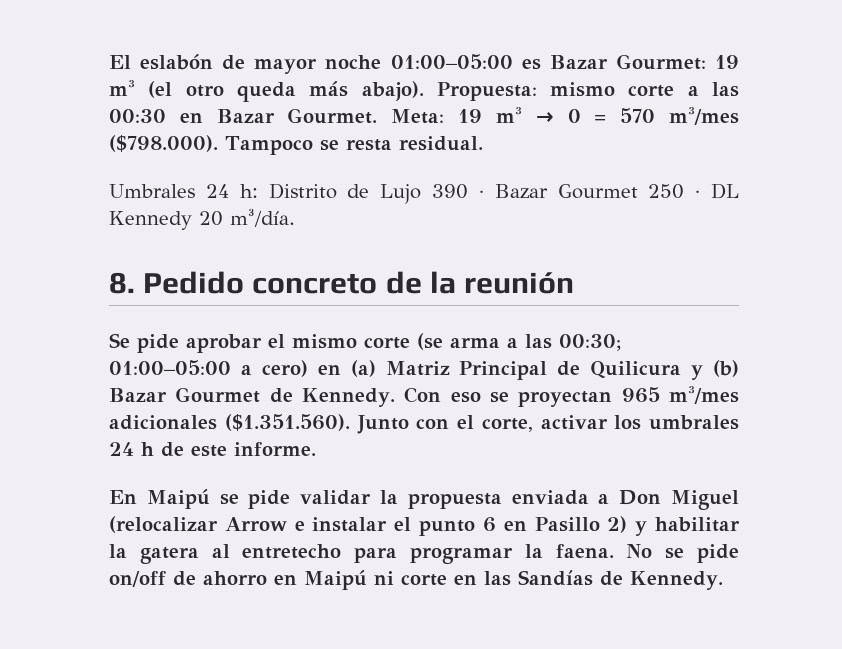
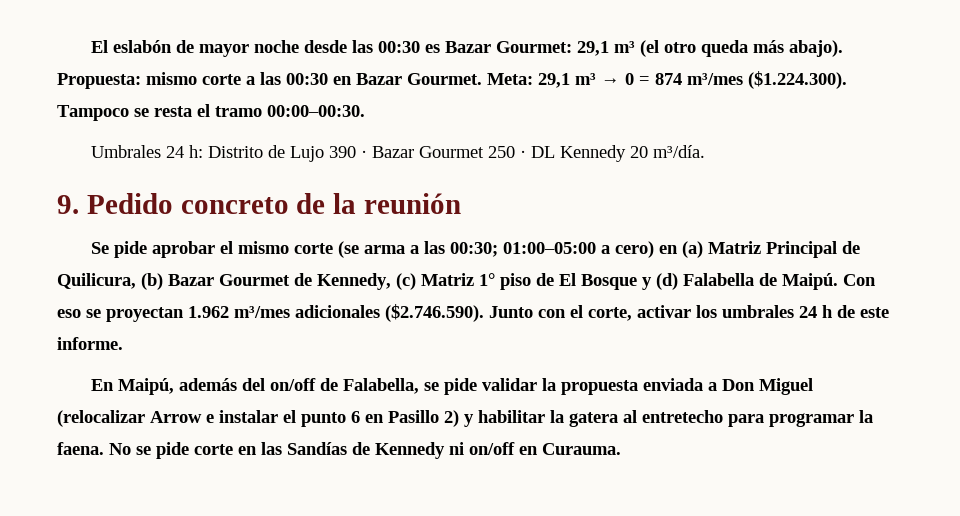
[390,54,513,69] 01:00–05:00 -> [303,40,420,53] desde las 00:30
[714,55,739,69] 19 -> [576,41,609,56] 29,1
[458,109,483,123] 19 -> [538,73,570,88] 29,1
[620,107,739,125] [109,135,483,155] 570 m³/mes ($798.000). Tampoco se resta residual. -> [655,71,847,89] [57,104,365,121] 874 m³/mes ($1.224.300). Tampoco se resta el tramo 00:00–00:30.
[109,272,135,294] 8. -> [57,195,79,214] 9.
[590,361,704,380] Quilicura y -> [57,273,136,289] Quilicura,
[302,388,396,407] Kennedy. -> [317,273,838,290] Kennedy, (c) Matriz 1° piso de El Bosque y (d) Falabella de Maipú.
[621,387,660,403] 965 -> [188,306,229,318] 1.962
[224,414,350,431] ($1.351.560). -> [385,304,484,322] ($2.746.590).
[146,489,210,509] Maipú -> [117,378,419,395] Maipú, además del on/off de Falabella,
[109,570,394,590] on/off de ahorro en Maipú ni -> (189, 450) none
[630,571,723,590] Kennedy. -> [375,442,621,459] Kennedy ni on/off en Curauma.

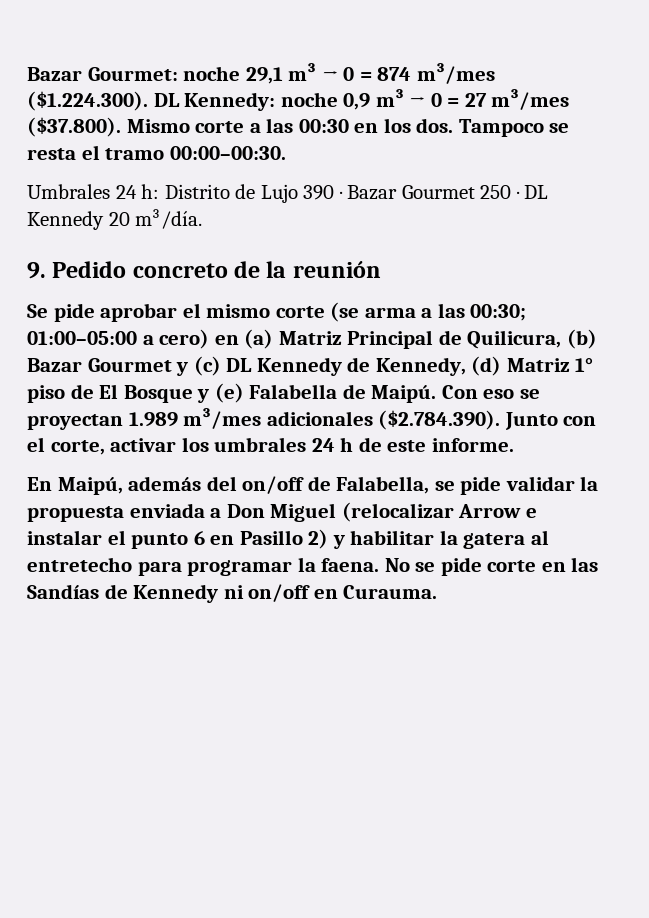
[90,40,843,57] [57,72,533,89] El eslabón de mayor noche desde las 00:30 es Bazar Gourmet: 29,1 m³ (el otro queda más abajo). Propuesta: mismo corte a las 00:30 en Bazar Gourmet. Meta: -> [27,66,241,81] Bazar Gourmet: noche
(847, 80) none -> [153,89,570,111] [27,117,454,137] DL Kennedy: noche 0,9 m³ → 0 = 27 m³/mes ($37.800). Mismo corte a las 00:30 en los dos.
(290, 280) none -> [176,356,342,376] y (c) DL Kennedy
[396,273,416,290] (c) -> [471,356,502,376] (d)
[656,273,678,290] (d) -> [214,383,244,403] (e)
[188,306,229,318] 1.962 -> [128,412,178,427] 1.989
[385,304,484,322] ($2.746.590). -> [378,410,501,430] ($2.784.390).

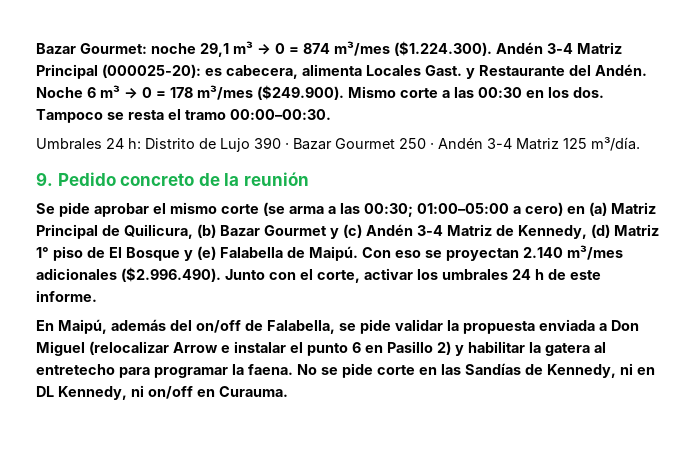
[153,89,570,111] [27,117,121,137] DL Kennedy: noche 0,9 m³ → 0 = 27 m³/mes ($37.800). -> [496,42,622,54] [36,64,647,79] [36,85,344,100] Andén 3-4 Matriz Principal (000025-20): es cabecera, alimenta Locales Gast. y Restaurante del Andén. Noche 6 m³ → 0 = 178 m³/mes ($249.900).
[524,185,549,199] [27,211,130,230] DL Kennedy 20 -> [438,137,587,150] Andén 3-4 Matriz 125
[226,357,342,376] DL Kennedy -> [366,224,492,236] Andén 3-4 Matriz
[128,412,178,427] 1.989 -> [523,247,563,258] 2.140
[378,410,501,430] ($2.784.390). -> [121,267,221,282] ($2.996.490).
[133,584,219,603] Kennedy -> [547,363,655,378] [36,386,127,400] Kennedy, ni en DL Kennedy,

